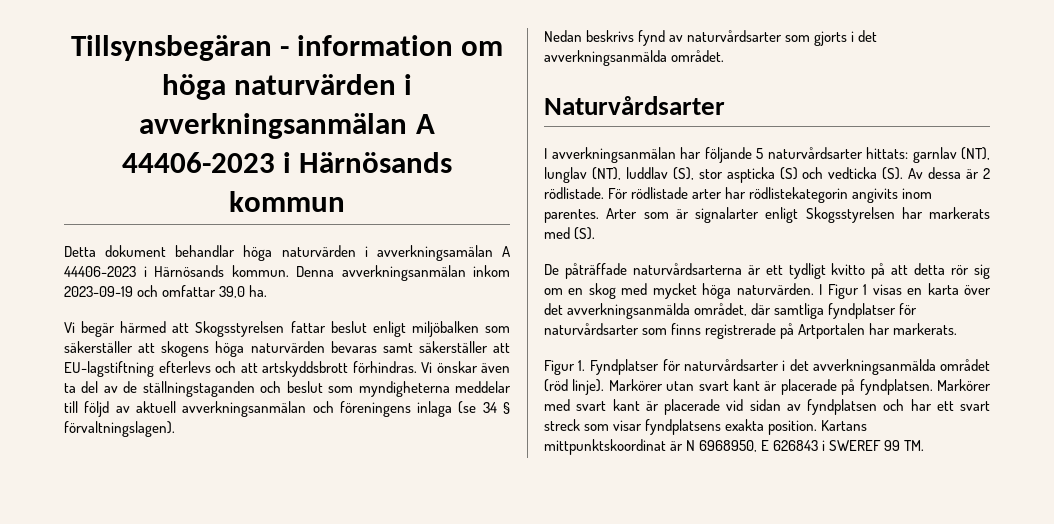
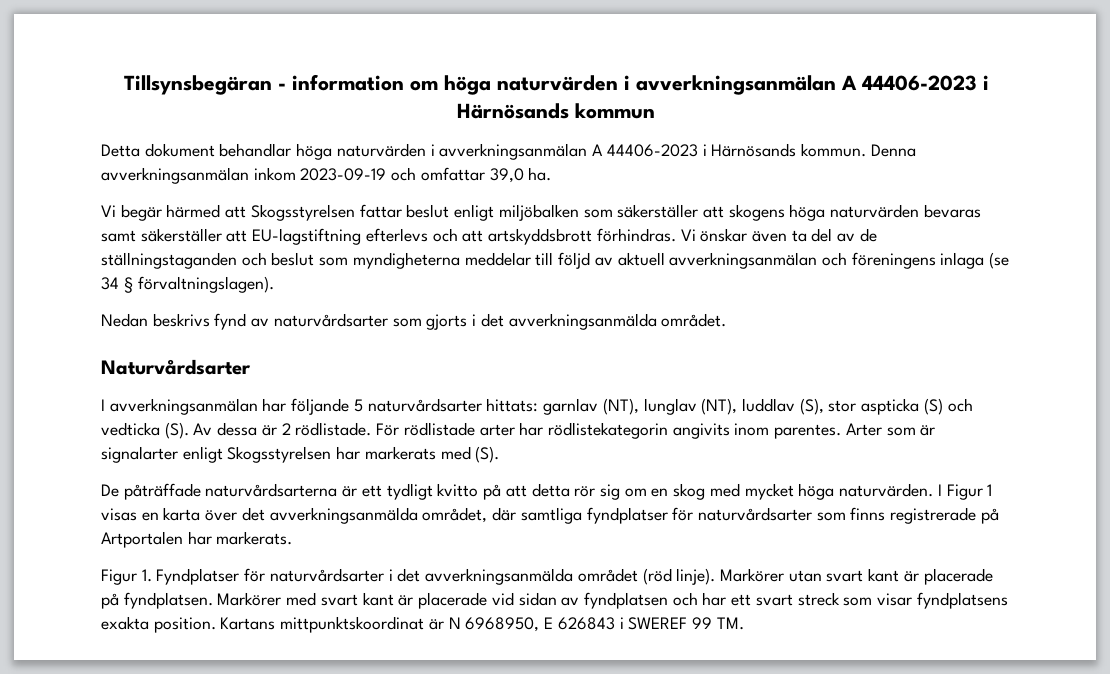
[376,245,493,261] avverkningsamälan -> [439,143,588,160] avverkningsanmälan

